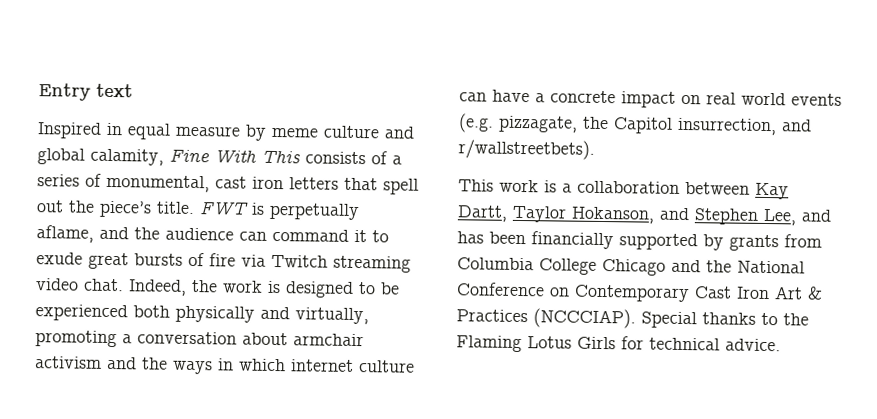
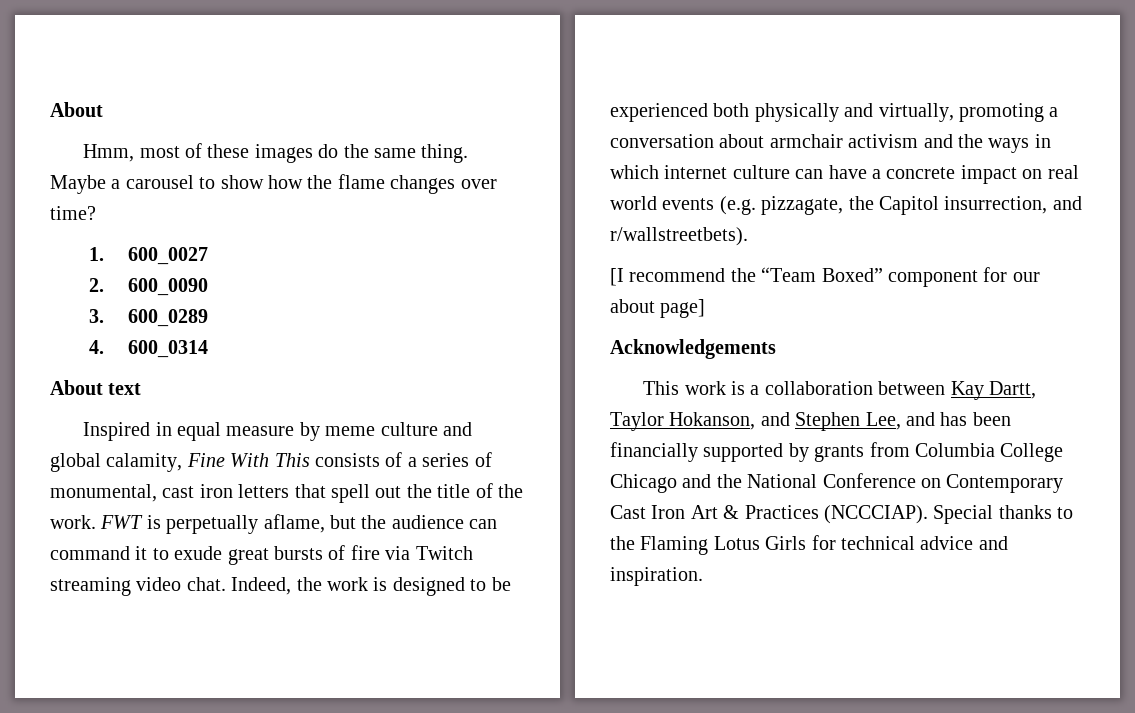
[38,83,91,101] Entry -> [50,102,103,117] [83,143,469,163] [50,174,497,194] [50,206,96,220] [88,247,208,265] [88,278,208,296] [88,309,208,327] [88,340,208,358] [50,380,103,395] About // Hmm, most of these images do the same thing. Maybe a carousel to show how the flame changes over time? // 1. 600_0027 // 2. 600_0090 // 3. 600_0289 // 4. 600_0314 // About
[99,200,195,218] piece’s title. -> [437,483,523,498] [50,515,96,529] title of the work.
[99,226,129,240] and -> [330,515,356,529] but
(595, 149) none -> [610,267,1040,287] [610,299,706,318] [610,339,776,359] // [I recommend the “Team Boxed” component for our about page] // Acknowledgements
[725,338,781,352] advice. -> [920,536,1008,550] [610,567,703,586] advice and inspiration.

